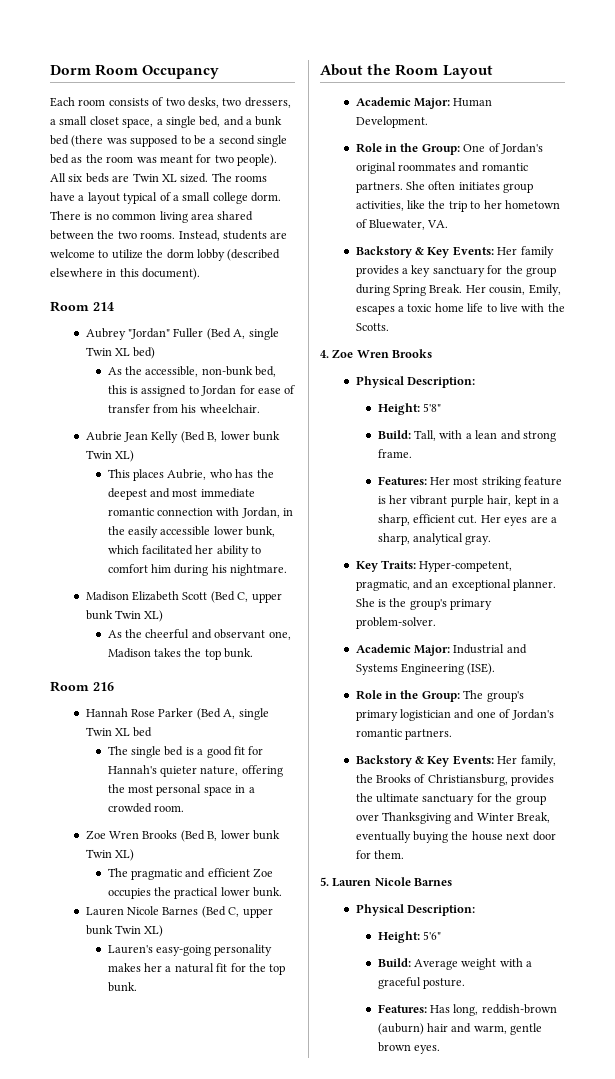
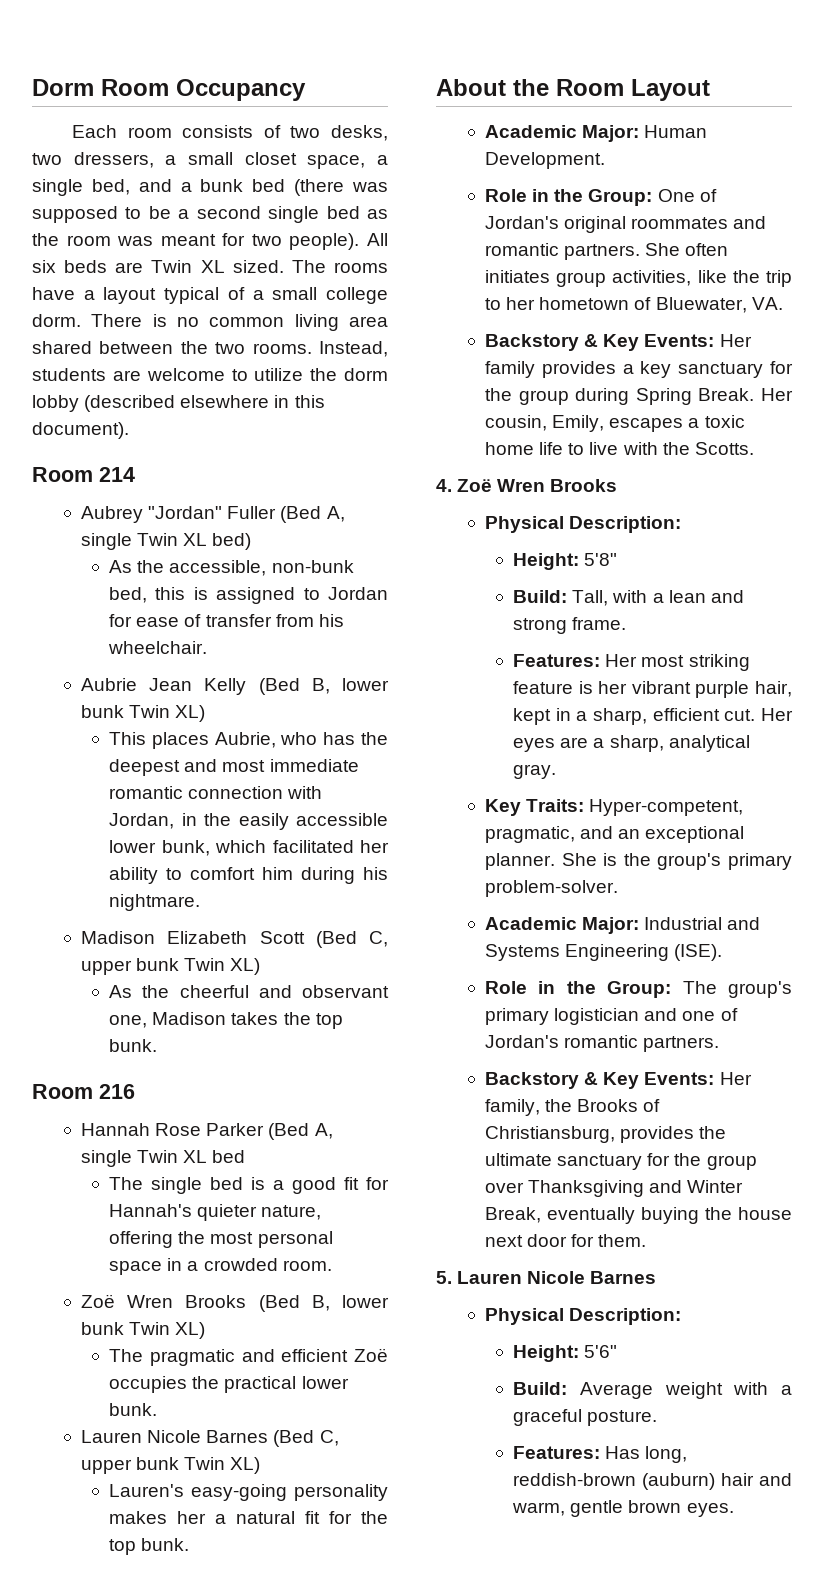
[85,830,106,840] Zoe -> [81,1294,116,1308] Zoë
[253,868,274,878] Zoe -> [354,1348,388,1362] Zoë
[332,349,354,358] Zoe -> [457,479,493,492] Zoë

